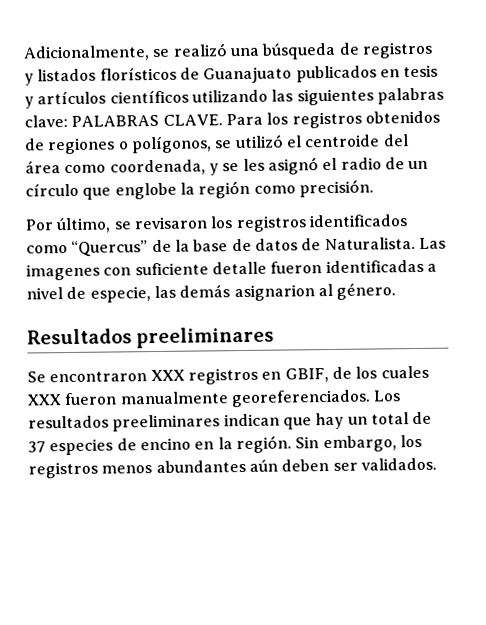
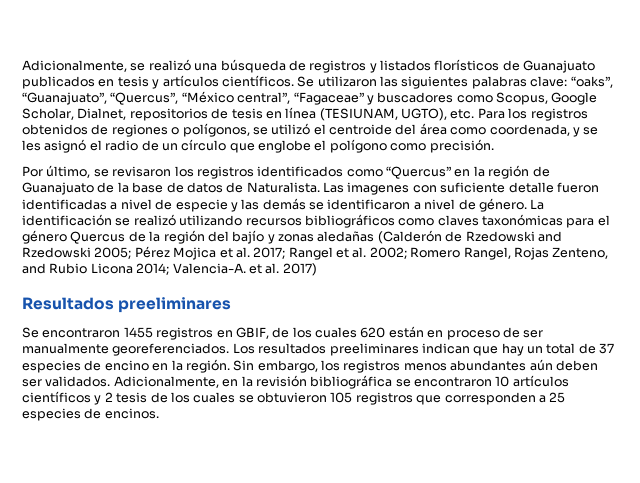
[109,89,268,104] científicos utilizando -> [221,75,377,87] científicos. Se utilizaron
[71,114,223,127] PALABRAS CLAVE. -> [570,76,613,88] [22,91,598,105] [22,107,475,121] “oaks”, “Guanajuato”, “Quercus”, “México central”, “Fagaceae” y buscadores como Scopus, Google Scholar, Dialnet, repositorios de tesis en línea (TESIUNAM, UGTO), etc.
[179,180,251,199] la región -> [314,139,387,153] el polígono
(149, 248) none -> [454,165,550,179] [22,182,94,195] en la región de Guanajuato
[89,282,397,303] especie, las demás asignarion al género. -> [175,198,545,212] [22,214,610,228] [22,230,562,244] [22,246,609,260] [22,263,317,276] especie y las demás se identificaron a nivel de género. La identificación se realizó utilizando recursos bibliográficos como claves taxonómicas para el género Quercus de la región del bajío y zonas aledañas (Calderón de Rzedowski and Rzedowski 2005; Pérez Mojica et al. 2017; Rangel et al. 2002; Romero Rangel, Rojas Zenteno, and Rubio Licona 2014; Valencia-A. et al. 2017)
[150,369,185,382] XXX -> [123,327,153,338] 1455
[27,392,118,406] XXX fueron -> [360,326,544,340] 620 están en proceso de ser
(437, 464) none -> [113,375,569,389] [22,391,566,405] [22,408,159,421] Adicionalmente, en la revisión bibliográfica se encontraron 10 artículos científicos y 2 tesis de los cuales se obtuvieron 105 registros que corresponden a 25 especies de encinos.

